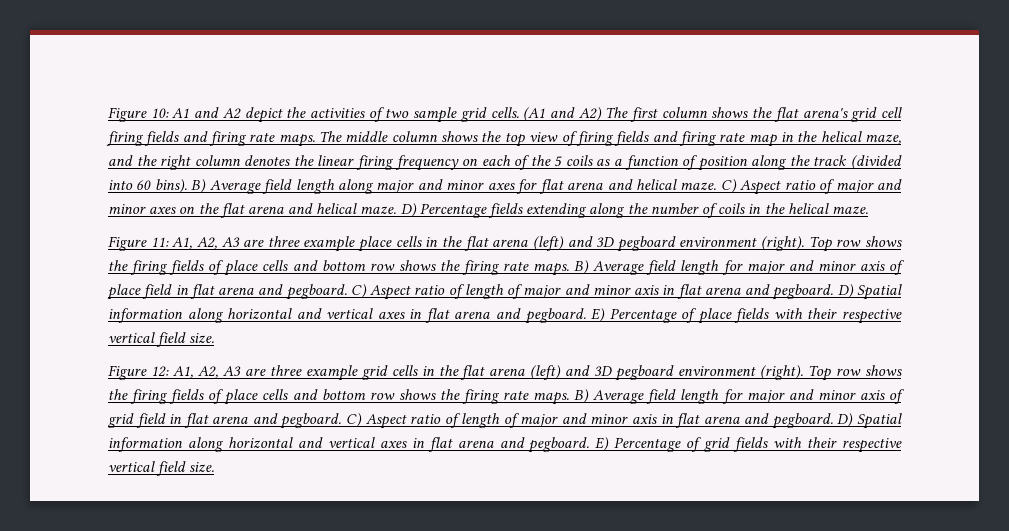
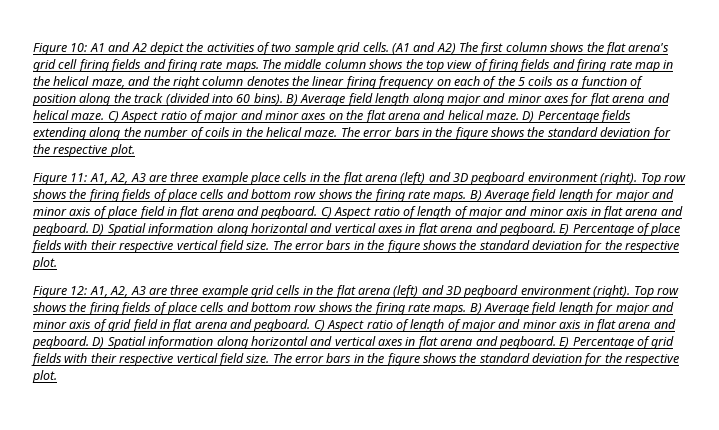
(868, 210) none -> [340,127,671,140] [33,144,135,157] The error bars in the figure shows the standard deviation for the respective plot.
(215, 338) none -> [272,240,680,253] [32,257,57,270] The error bars in the figure shows the standard deviation for the respective plot.
(215, 467) none -> [272,353,680,366] [32,370,57,383] The error bars in the figure shows the standard deviation for the respective plot.

